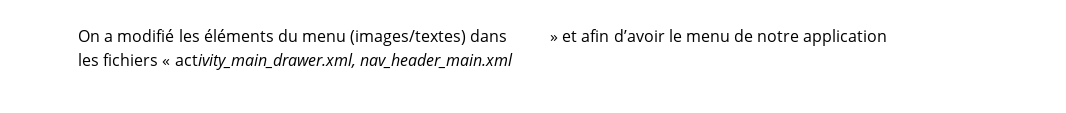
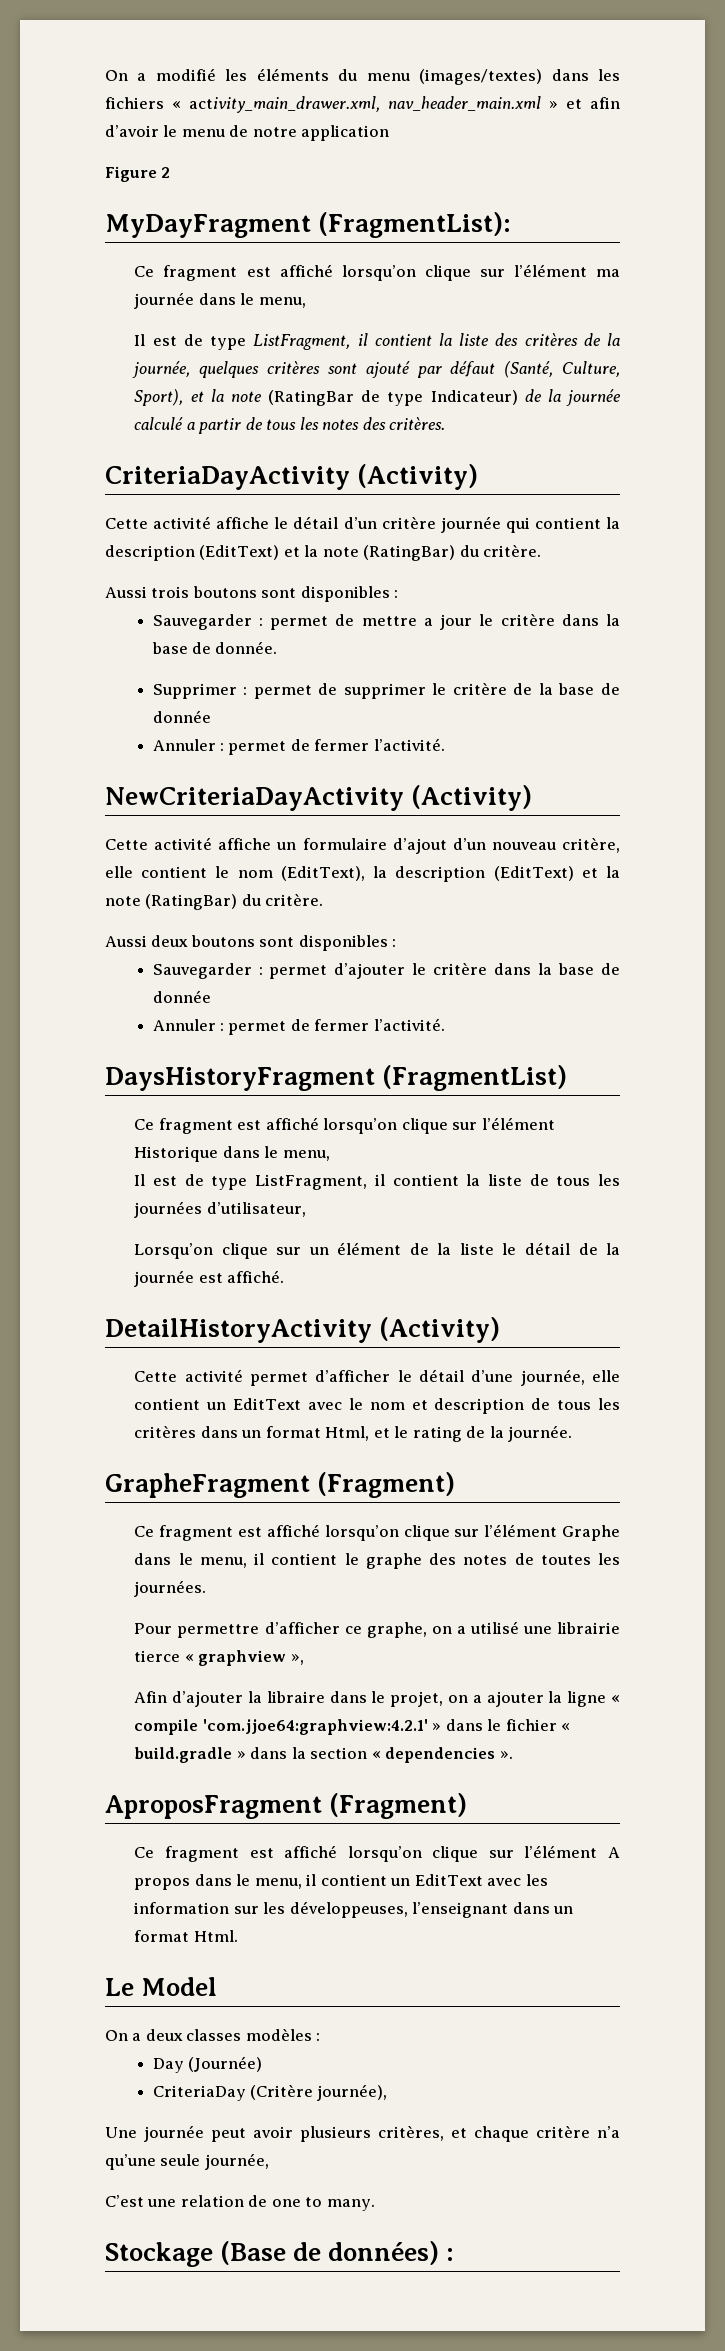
(888, 37) none -> [105,166,171,182] [105,212,512,238] [134,264,620,281] [134,292,306,309] [134,333,620,350] [132,361,620,378] [134,389,622,406] [134,417,446,434] [105,464,479,490] [105,516,621,533] [105,544,542,561] [105,586,399,602] [152,613,620,630] [151,641,278,654] [152,682,620,699] [152,710,211,723] [152,738,445,755] [105,785,533,811] [105,837,620,854] [105,866,621,882] [105,893,324,910] [105,935,397,951] [152,962,620,979] [152,990,211,1003] [152,1018,445,1035] [105,1065,568,1091] [134,1117,555,1134] [134,1146,330,1162] [134,1174,620,1190] [134,1201,306,1218] [134,1242,620,1259] [134,1270,285,1287] [105,1317,501,1343] [134,1369,620,1386] [134,1398,620,1414] [134,1425,572,1442] [105,1472,456,1498] [134,1524,620,1541] [134,1553,621,1569] [134,1580,207,1597] [134,1621,621,1638] [134,1650,304,1666] [134,1691,620,1707] [134,1719,571,1735] [134,1747,513,1763] [105,1793,468,1819] [134,1845,620,1862] [134,1874,548,1890] [134,1901,574,1918] [134,1930,238,1942] [105,1977,218,1996] [105,2028,321,2041] [152,2056,263,2073] [152,2084,388,2101] [105,2125,620,2142] [105,2153,269,2170] [105,2195,375,2211] [105,2241,455,2267] // Figure 2 // MyDayFragment (FragmentList): // Ce fragment est affiché lorsqu’on clique sur l’élément ma journée dans le menu, // Il est de type ListFragment, il contient la liste des critères de la journée, quelques critères sont ajouté par défaut (Santé, Culture, Sport), et la note (RatingBar de type Indicateur) de la journée calculé a partir de tous les notes des critères. // CriteriaDayActivity (Activity) // Cette activité affiche le détail d’un critère journée qui contient la description (EditText) et la note (RatingBar) du critère. // Aussi trois boutons sont disponibles : // Sauvegarder : permet de mettre a jour le critère dans la base de donnée. // Supprimer : permet de supprimer le critère de la base de donnée // Annuler : permet de fermer l’activité. // NewCriteriaDayActivity (Activity) // Cette activité affiche un formulaire d’ajout d’un nouveau critère, elle contient le nom (EditText), la description (EditText) et la note (RatingBar) du critère. // Aussi deux boutons sont disponibles : // Sauvegarder : permet d’ajouter le critère dans la base de donnée // Annuler : permet de fermer l’activité. // DaysHistoryFragment (FragmentList) // Ce fragment est affiché lorsqu’on clique sur l’élément Historique dans le menu, // Il est de type ListFragment, il contient la liste de tous les journées d’utilisateur, // Lorsqu’on clique sur un élément de la liste le détail de la journée est affiché. // DetailHistoryActivity (Activity) // Cette activité permet d’afficher le détail d’une journée, elle contient un EditText avec le nom et description de tous les critères dans un format Html, et le rating de la journée. // GrapheFragment (Fragment) // Ce fragment est affiché lorsqu’on clique sur l’élément Graphe dans le menu, il contient le graphe des notes de toutes les journées. // Pour permettre d’afficher ce graphe, on a utilisé une librairie tierce « graphview », // Afin d’ajouter la libraire dans le projet, on a ajouter la ligne « compile 'com.jjoe64:graphview:4.2.1' » dans le fichier « build.gradle » dans la section « dependencies ». // AproposFragment (Fragment) // Ce fragment est affiché lorsqu’on clique sur l’élément A propos dans le menu, il contient un EditText avec les information sur les développeuses, l’enseignant dans un format Html. // Le Model // On a deux classes modèles : // Day (Journée) // CriteriaDay (Critère journée), // Une journée peut avoir plusieurs critères, et chaque critère n’a qu’une seule journée, // C’est une relation de one to many. // Stockage (Base de données) :

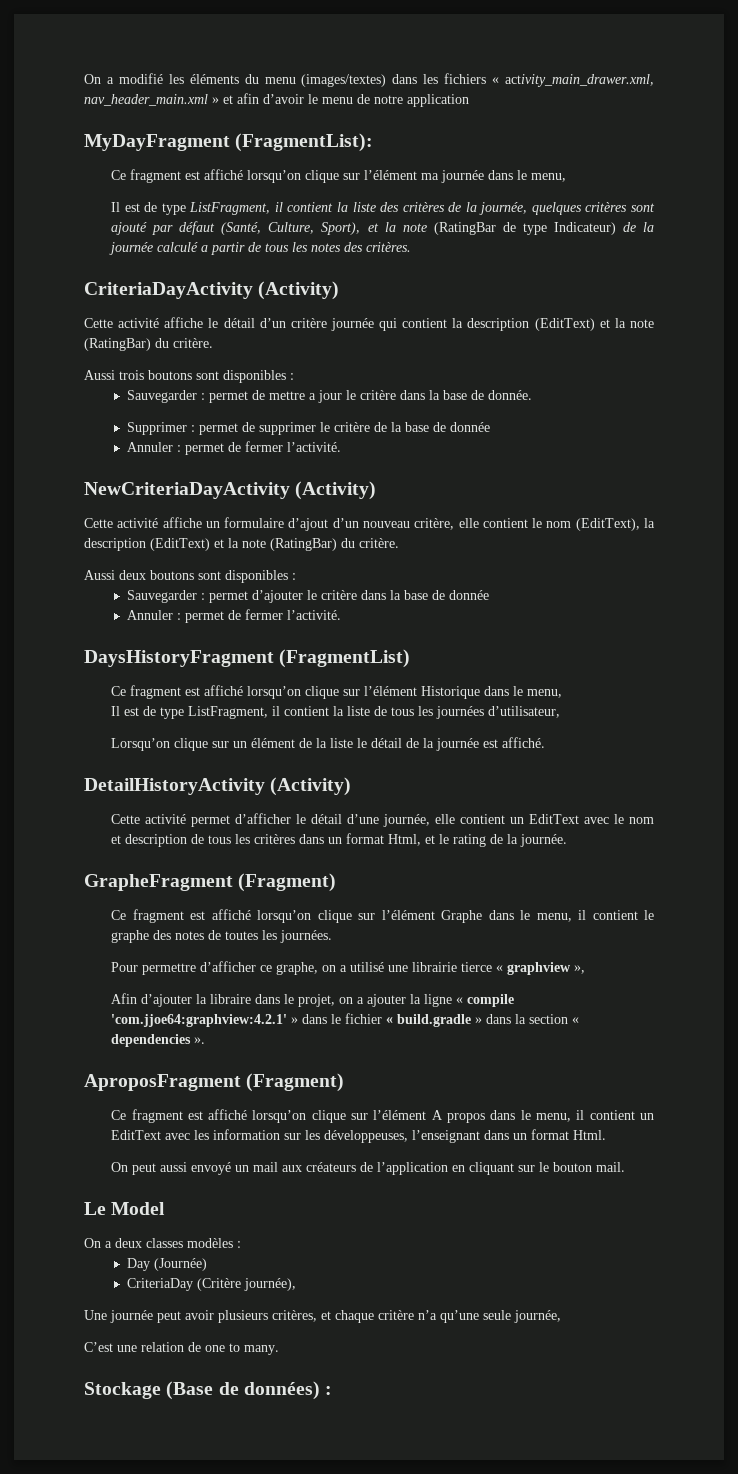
[105,166,171,182] // Figure 2 -> (469, 100) none
(238, 1936) none -> [111,1162,626,1175] // On peut aussi envoyé un mail aux créateurs de l’application en cliquant sur le bouton mail.

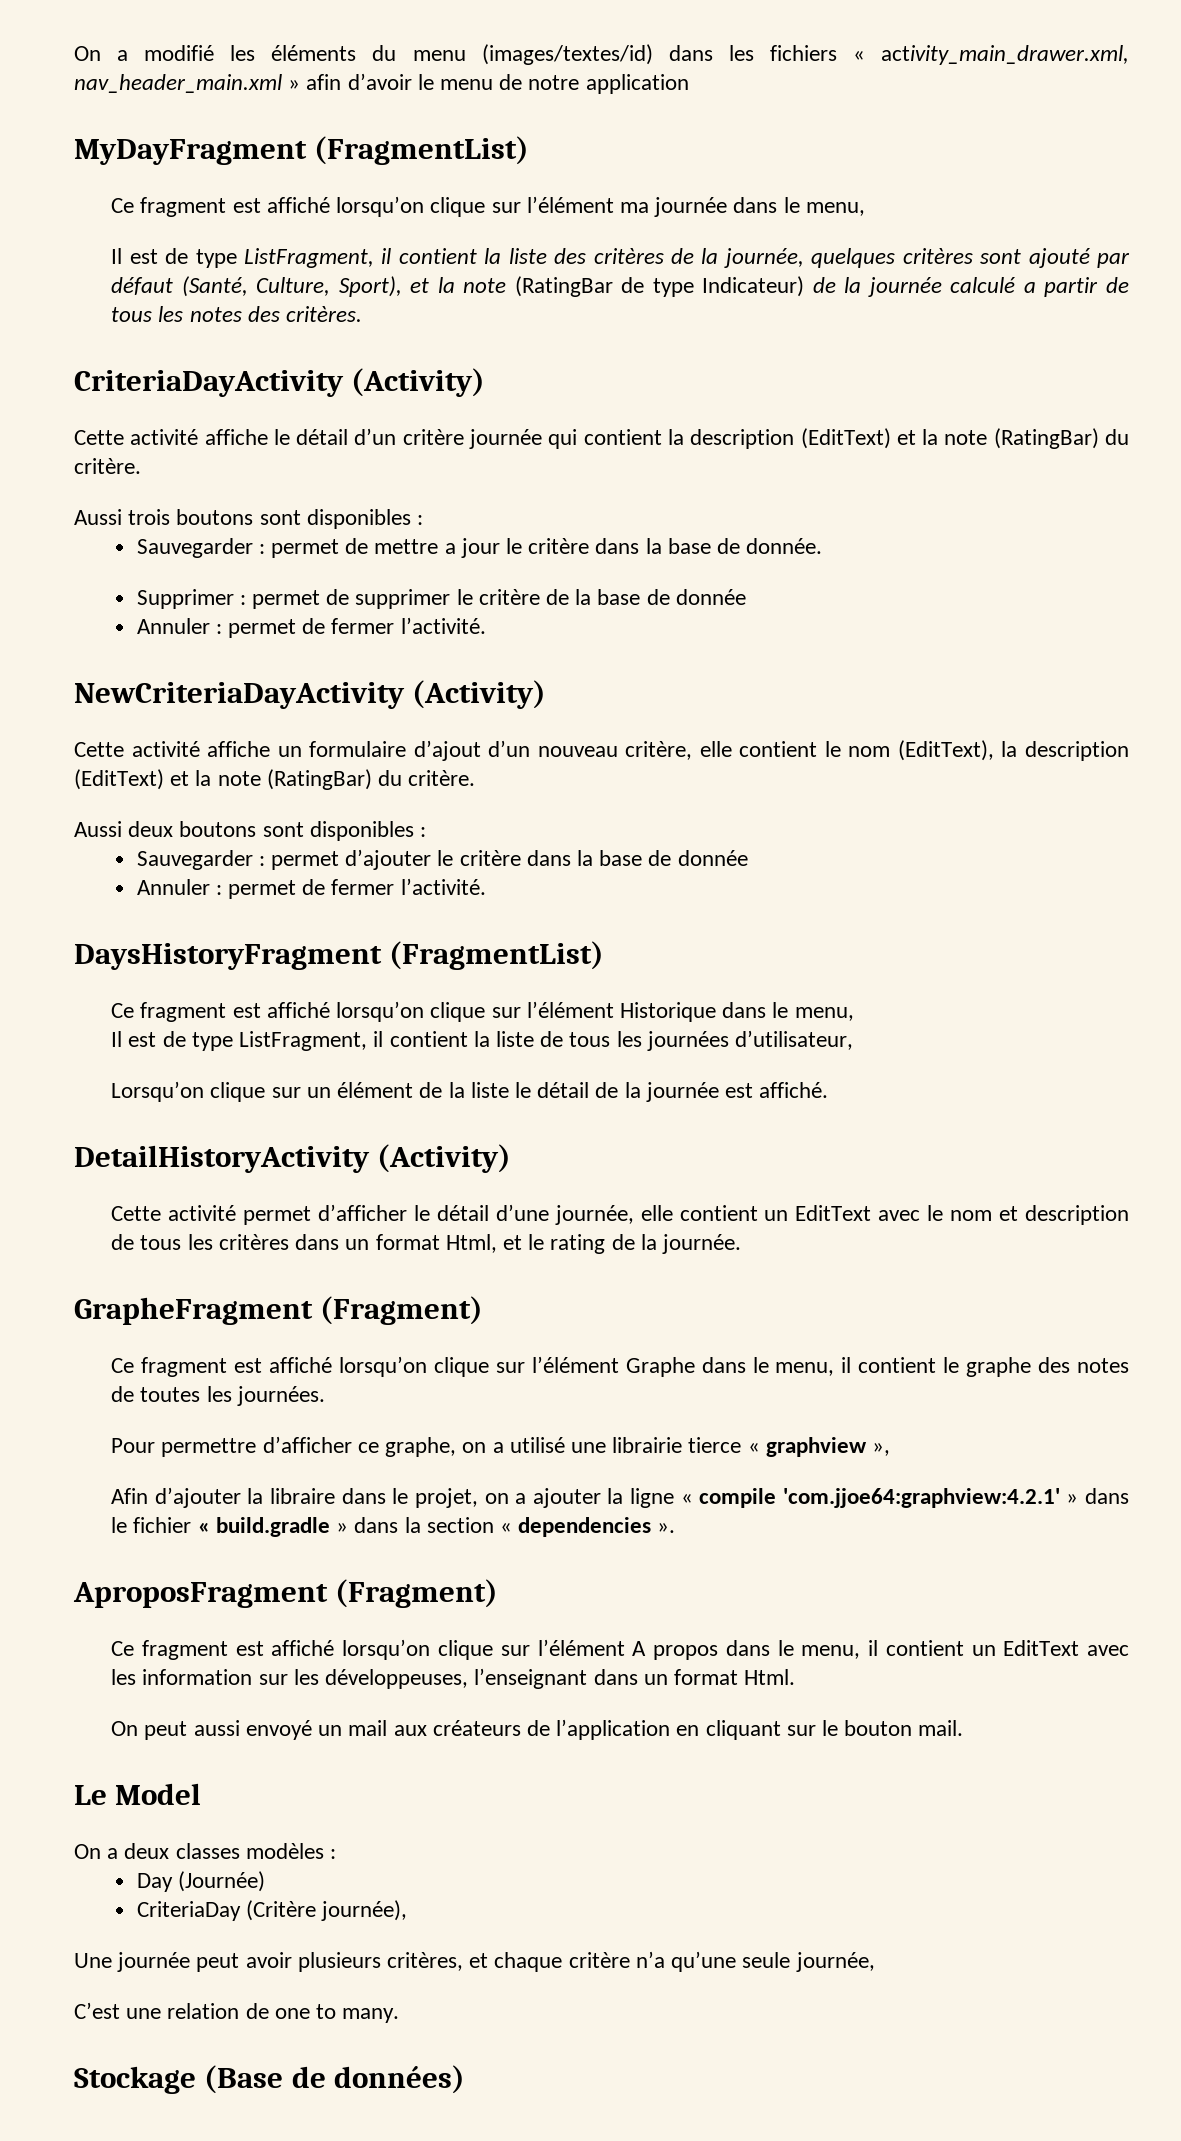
[301,74,387,87] (images/textes) -> [481,44,653,65] (images/textes/id)
[223,95,233,104] et -> (301, 85) none
[235,133,374,152] (FragmentList): -> [314,136,530,165] (FragmentList)
[325,1386,333,1395] : -> (466, 2079) none

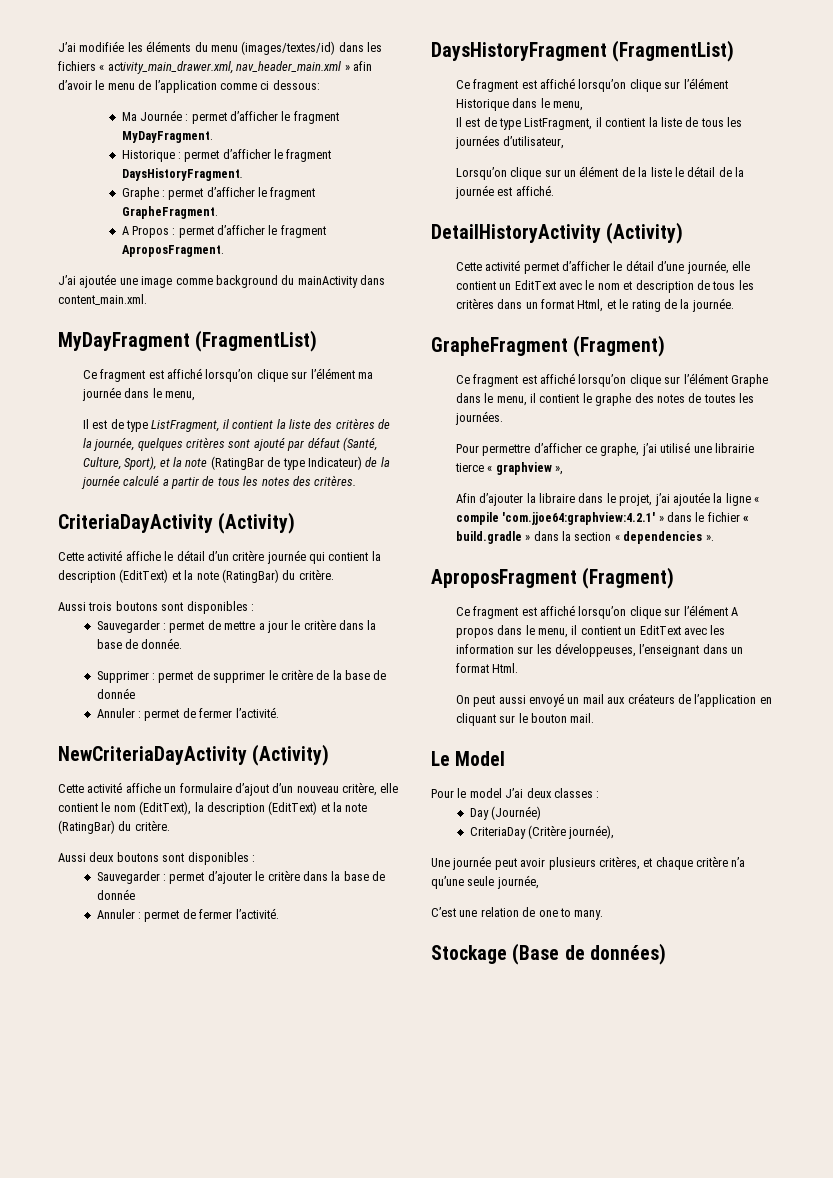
[74,45,215,61] On a modifié -> [58,41,125,52] J’ai modifiée
[528,74,689,94] notre application -> [154,80,320,93] [121,110,339,124] [121,131,213,143] [121,149,332,162] [121,168,243,181] [121,187,316,200] [121,206,218,219] [121,225,326,238] [121,245,224,257] [58,274,385,288] [58,294,147,305] l’application comme ci dessous: // Ma Journée : permet d’afficher le fragment MyDayFragment. // Historique : permet d’afficher le fragment DaysHistoryFragment. // Graphe : permet d’afficher le fragment GrapheFragment. // A Propos : permet d’afficher le fragment AproposFragment. // J’ai ajoutée une image comme background du mainActivity dans content_main.xml.
[462,1442,504,1453] on a -> [641,443,657,456] j’ai
[484,1488,601,1508] on a ajouter -> [654,492,710,506] j’ai ajoutée
[74,1844,119,1859] On a -> [431,788,524,798] Pour le model J’ai
[245,1843,324,1859] modèles -> (593, 793) none

